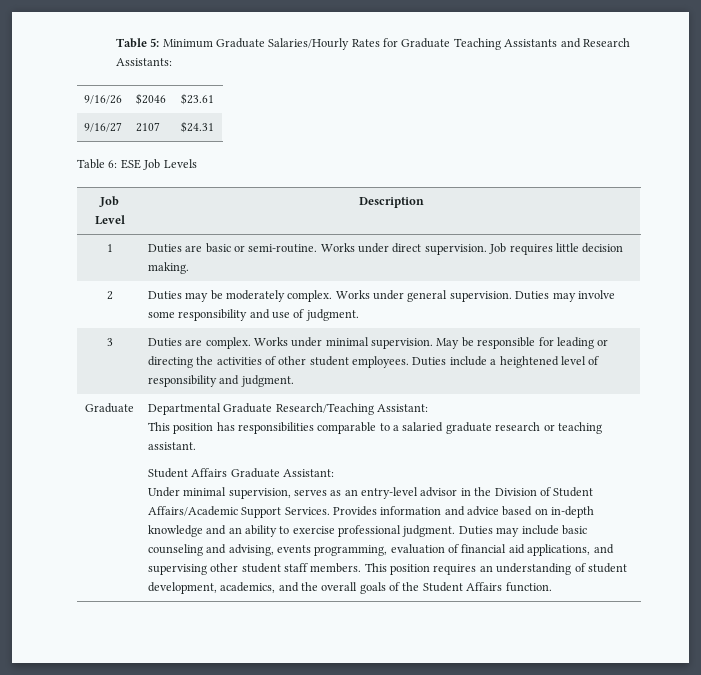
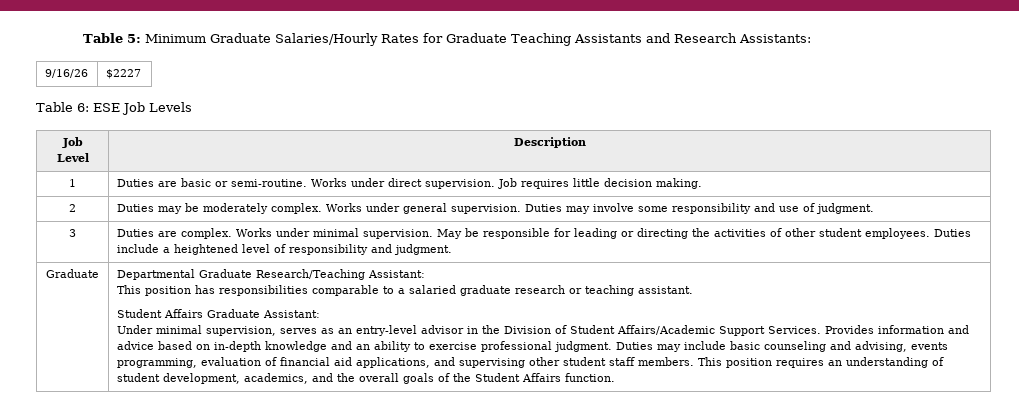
[135,93,166,105] [180,93,214,105] [83,122,122,132] [135,122,160,132] [180,121,214,133] $2046 | $23.61 // 9/16/27 | 2107 | $24.31 -> [105,69,141,79] $2227

